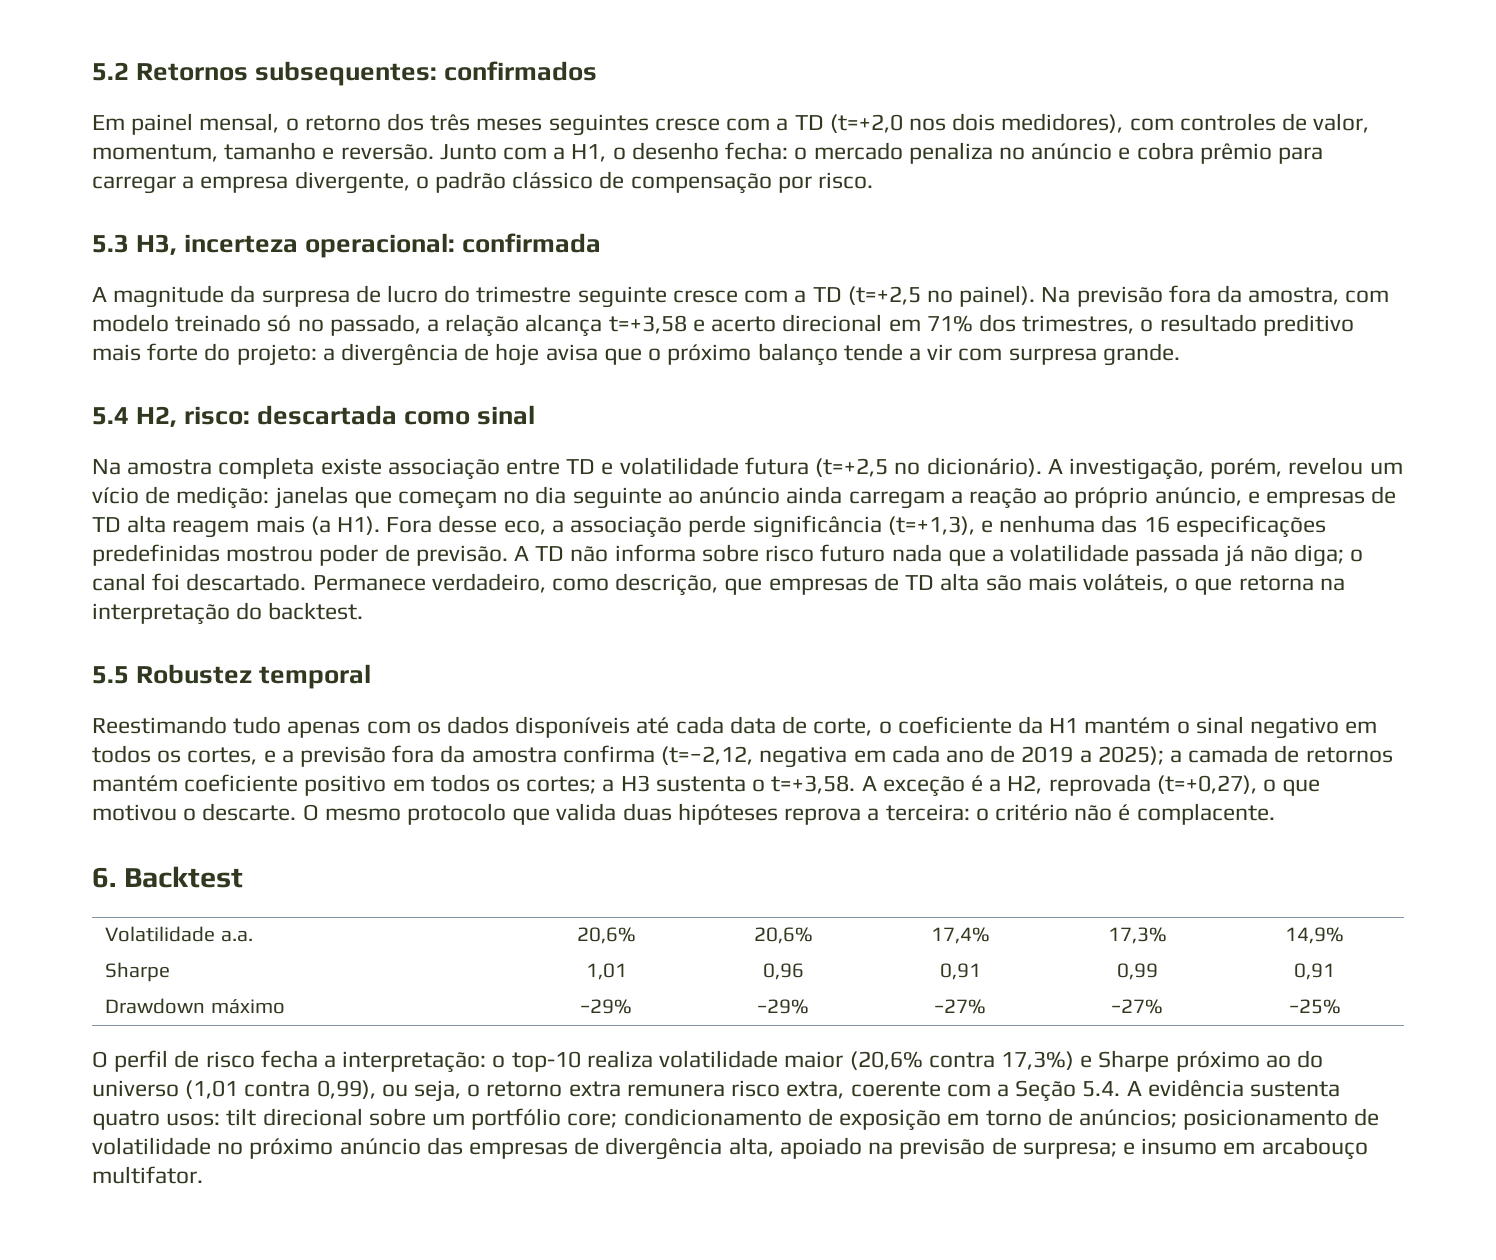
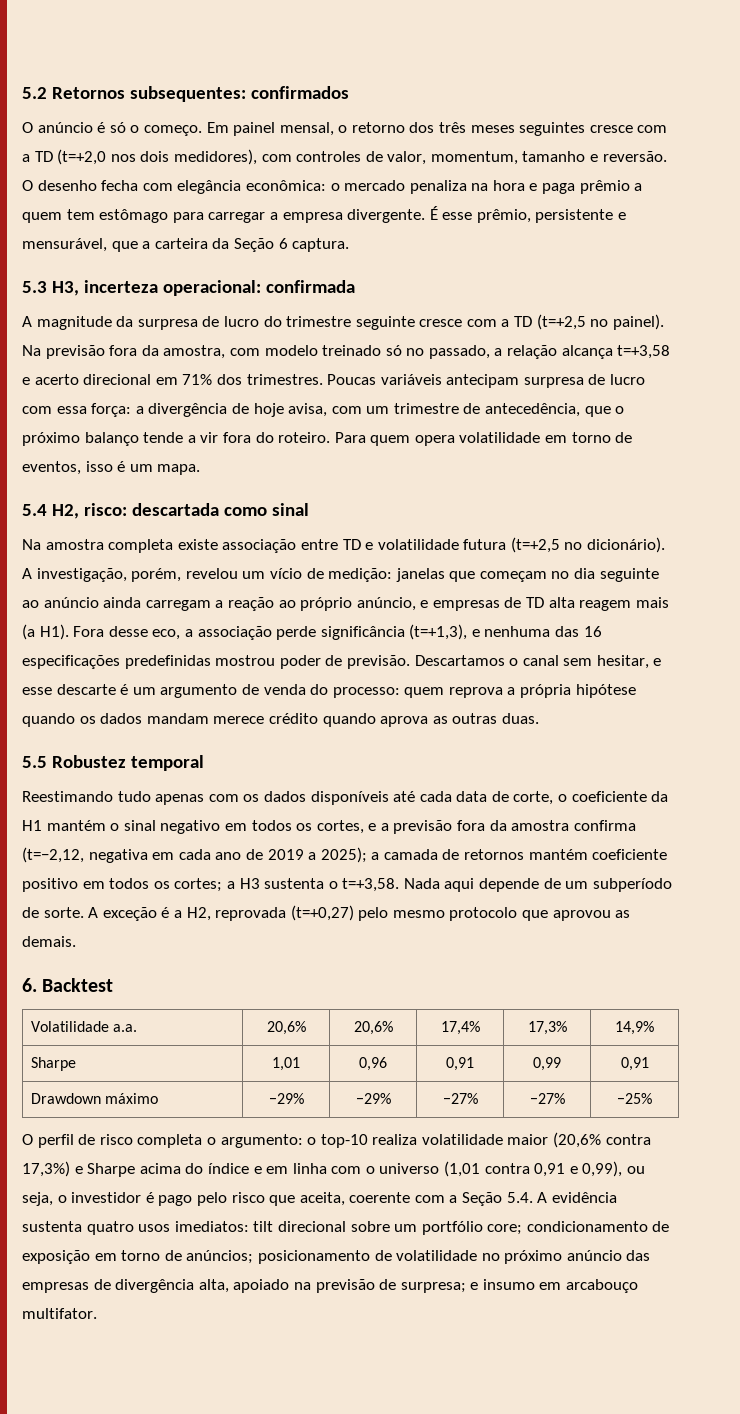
(598, 71) none -> [22,122,202,136] O anúncio é só o começo.
[439,142,1323,164] [92,171,874,194] Junto com a H1, o desenho fecha: o mercado penaliza no anúncio e cobra prêmio para carregar a empresa divergente, o padrão clássico de compensação por risco. -> [22,180,643,194] [22,206,627,223] [22,238,350,252] O desenho fecha com elegância econômica: o mercado penaliza na hora e paga prêmio a quem tem estômago para carregar a empresa divergente. É esse prêmio, persistente e mensurável, que a carteira da Seção 6 captura.
[1022,314,1354,336] [92,343,598,366] trimestres, o resultado preditivo mais forte do projeto: a divergência de hoje avisa -> [246,374,646,388] [22,403,581,417] trimestres. Poucas variáveis antecipam surpresa de lucro com essa força: a divergência de hoje avisa, com um trimestre de antecedência,
[958,343,1180,366] com surpresa grande. -> [222,432,633,446] [22,461,201,475] fora do roteiro. Para quem opera volatilidade em torno de eventos, isso é um mapa.
[514,544,1364,567] [92,573,1345,596] [92,602,364,625] A TD não informa sobre risco futuro nada que a volatilidade passada já não diga; o canal foi descartado. Permanece verdadeiro, como descrição, que empresas de TD alta são mais voláteis, o que retorna na interpretação do backtest. -> [414,655,662,669] [22,684,636,698] [22,713,539,727] Descartamos o canal sem hesitar, e esse descarte é um argumento de venda do processo: quem reprova a própria hipótese quando os dados mandam merece crédito quando aprova as outras duas.
(856, 784) none -> [403,878,672,892] [22,907,84,918] Nada aqui depende de um subperíodo de sorte.
[1156,775,1321,796] [92,803,1275,825] (t=+0,27), o que motivou o descarte. O mesmo protocolo que valida duas hipóteses reprova a terceira: o critério não é complacente. -> [290,905,631,921] [22,936,76,947] (t=+0,27) pelo mesmo protocolo que aprovou as demais.
[260,1050,487,1073] fecha a interpretação: -> [137,1134,303,1148] completa o argumento:
[1175,1050,1323,1072] próximo ao do -> [139,1163,375,1174] acima do índice e em linha com o
(311, 1089) none -> [534,1163,578,1177] 0,91 e
[486,1080,845,1099] retorno extra remunera risco extra, -> [71,1192,345,1206] investidor é pago pelo risco que aceita,
[166,1113,221,1126] usos: -> [138,1221,249,1232] usos imediatos:

